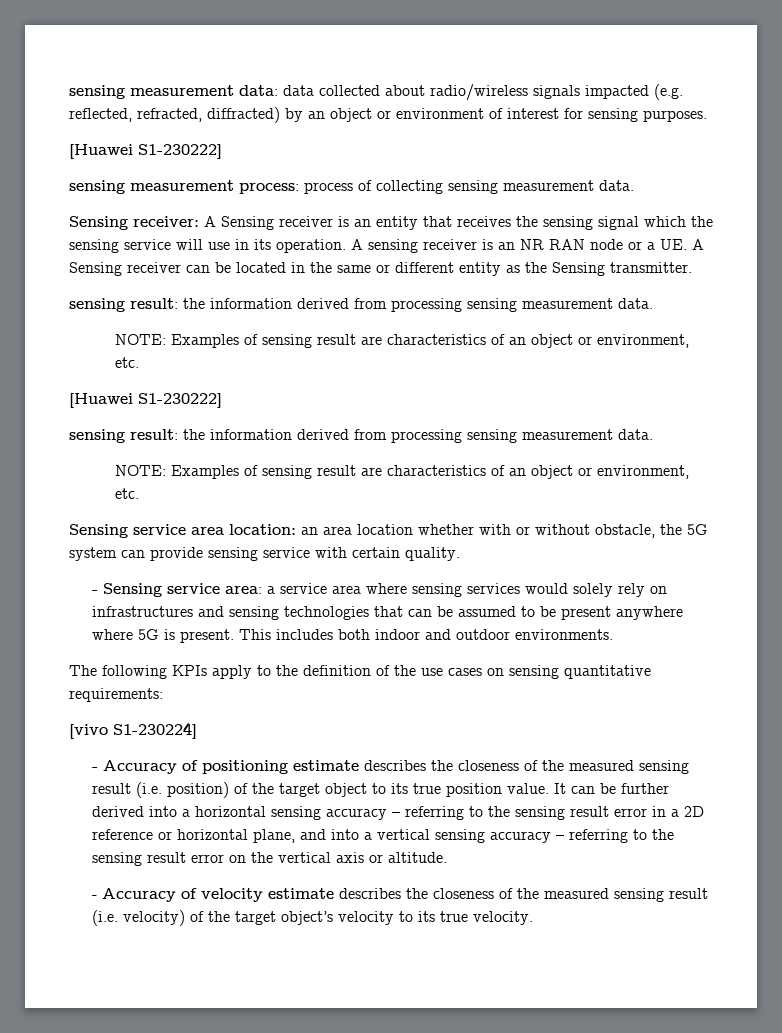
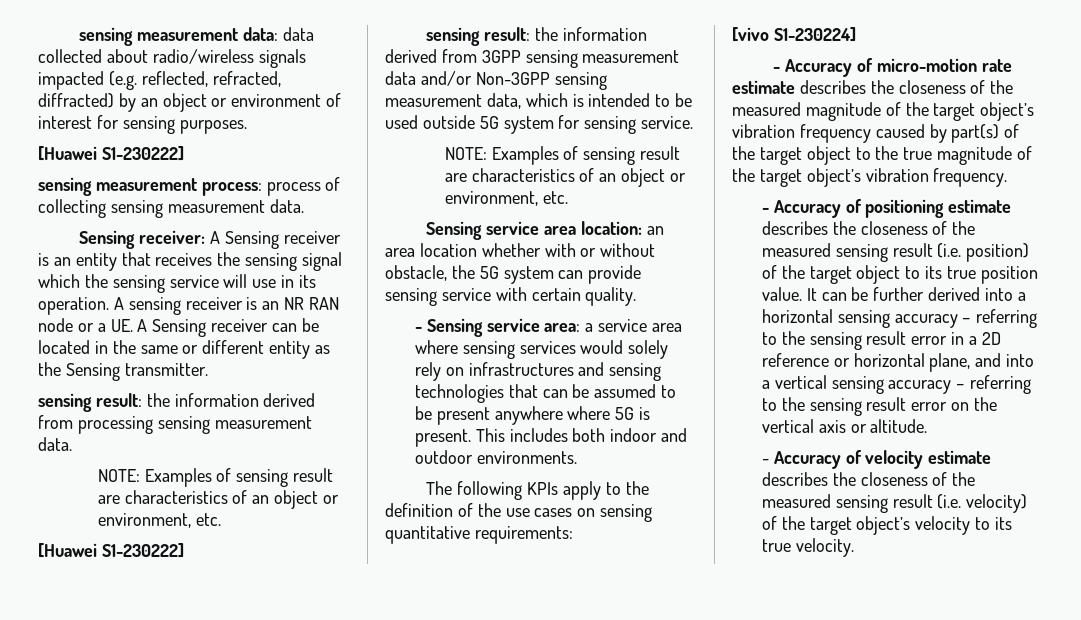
[391,429,653,443] processing sensing measurement data. -> [481,50,680,68] [385,71,607,90] [385,93,693,109] [385,115,694,134] 3GPP sensing measurement data and/or Non-3GPP sensing measurement data, which is intended to be used outside 5G system for sensing service.
(197, 730) none -> [773,58,1012,77] [732,80,1014,94] [732,102,1035,121] [732,124,1020,143] [732,146,1033,165] [732,168,1008,187] // - Accuracy of micro-motion rate estimate describes the closeness of the measured magnitude of the target object’s vibration frequency caused by part(s) of the target object to the true magnitude of the target object’s vibration frequency.

